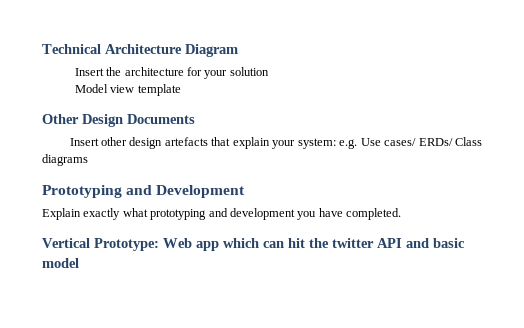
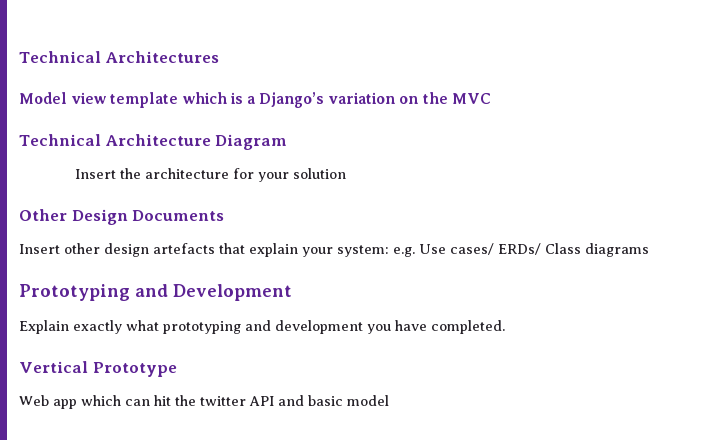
[42,44,101,54] Technical -> [19,51,219,63] [19,92,491,108] [19,134,101,146] Technical Architectures // Model view template which is a Django’s variation on the MVC // Technical
[74,84,181,96] // Model view template -> (346, 173) none
[94,238,159,251] Prototype: -> [92,362,177,377] Prototype //

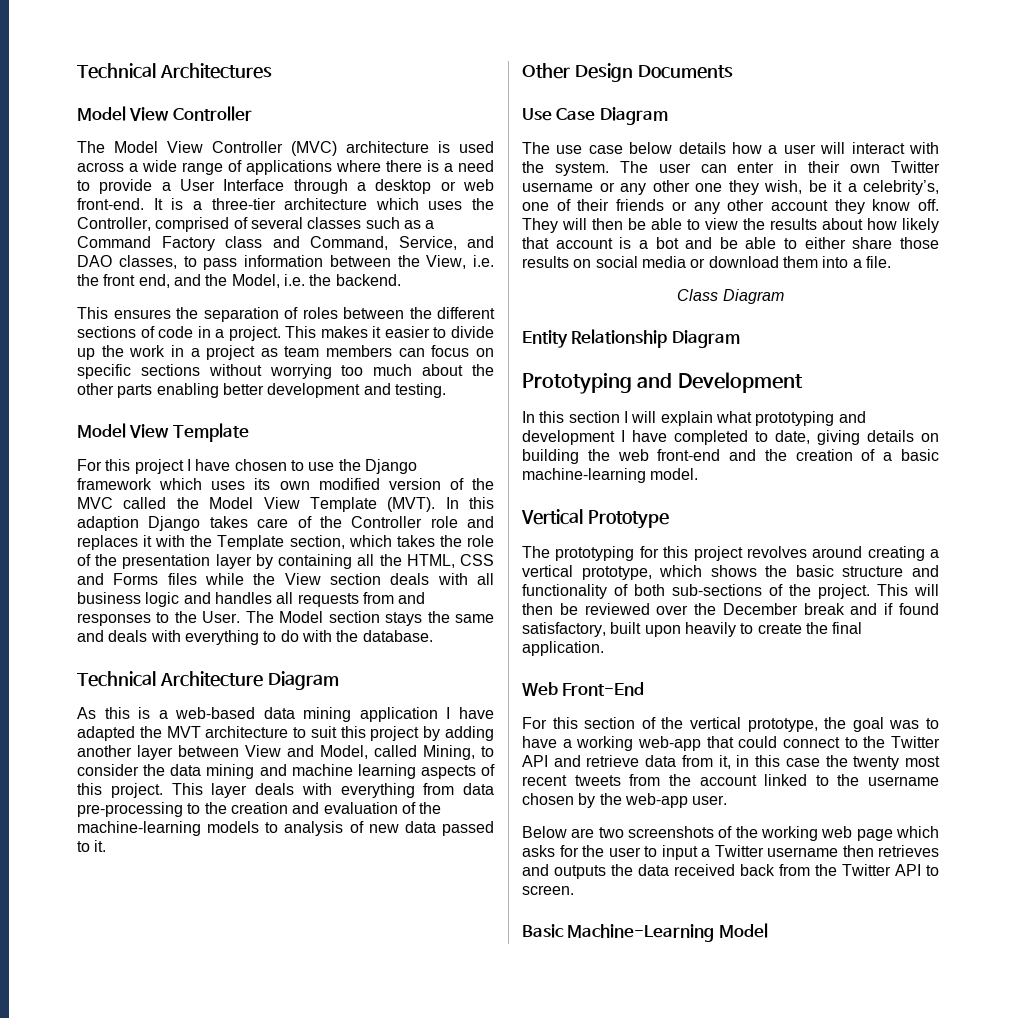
[71,92,491,108] [19,134,288,150] [74,168,346,182] [19,209,225,225] [19,243,649,257] [19,284,292,301] [19,320,505,334] [19,361,177,377] [19,395,389,409] view template which is a Django’s variation on the MVC // Technical Architecture Diagram // Insert the architecture for your solution // Other Design Documents // Insert other design artefacts that explain your system: e.g. Use cases/ ERDs/ Class diagrams // Prototyping and Development // Explain exactly what prototyping and development you have completed. // Vertical Prototype // Web app which can hit the twitter API and basic model -> [129,106,252,121] [77,141,494,156] [77,160,494,175] [77,179,494,194] [77,198,494,210] [77,217,435,232] [77,236,494,251] [77,255,494,270] [77,274,401,288] [77,307,495,322] [77,326,495,341] [77,345,494,360] [77,364,494,379] [77,383,446,398] [77,423,249,442] [77,459,417,474] [77,478,494,490] [77,497,494,512] [77,516,494,531] [77,535,494,550] [77,554,495,569] [77,573,494,585] [77,592,426,607] [77,611,495,626] [77,630,433,645] [77,671,339,690] [77,707,494,722] [77,726,494,741] [77,745,494,760] [77,764,495,779] [77,783,494,798] [77,802,442,817] [77,821,495,836] [77,840,107,852] [522,63,733,82] [522,107,668,125] [522,142,939,154] [522,161,940,176] [522,180,939,195] [522,199,939,214] [522,218,939,233] [522,237,939,249] [522,256,891,268] [677,289,784,304] [522,329,740,348] [522,372,803,394] [522,411,866,426] [522,430,939,445] [522,449,939,464] [522,468,699,483] [521,509,669,529] [522,546,939,561] [522,565,939,580] [522,584,939,599] [522,603,939,615] [522,622,863,637] [522,641,604,656] [522,682,645,696] [522,717,940,732] [522,736,940,751] [522,755,940,770] [522,774,939,786] [522,793,728,808] [522,826,939,841] [522,845,939,860] [522,864,939,879] [522,885,574,895] [522,923,768,942] View Controller // The Model View Controller (MVC) architecture is used across a wide range of applications where there is a need to provide a User Interface through a desktop or web front-end. It is a three-tier architecture which uses the Controller, comprised of several classes such as a Command Factory class and Command, Service, and DAO classes, to pass information between the View, i.e. the front end, and the Model, i.e. the backend. // This ensures the separation of roles between the different sections of code in a project. This makes it easier to divide up the work in a project as team members can focus on specific sections without worrying too much about the other parts enabling better development and testing. // Model View Template // For this project I have chosen to use the Django framework which uses its own modified version of the MVC called the Model View Template (MVT). In this adaption Django takes care of the Controller role and replaces it with the Template section, which takes the role of the presentation layer by containing all the HTML, CSS and Forms files while the View section deals with all business logic and handles all requests from and responses to the User. The Model section stays the same and deals with everything to do with the database. // Technical Architecture Diagram // As this is a web-based data mining application I have adapted the MVT architecture to suit this project by adding another layer between View and Model, called Mining, to consider the data mining and machine learning aspects of this project. This layer deals with everything from data pre-processing to the creation and evaluation of the machine-learning models to analysis of new data passed to it. // Other Design Documents // Use Case Diagram // The use case below details how a user will interact with the system. The user can enter in their own Twitter username or any other one they wish, be it a celebrity’s, one of their friends or any other account they know off. They will then be able to view the results about how likely that account is a bot and be able to either share those results on social media or download them into a file. // Class Diagram // Entity Relationship Diagram // Prototyping and Development // In this section I will explain what prototyping and development I have completed to date, giving details on building the web front-end and the creation of a basic machine-learning model. // Vertical Prototype // The prototyping for this project revolves around creating a vertical prototype, which shows the basic structure and functionality of both sub-sections of the project. This will then be reviewed over the December break and if found satisfactory, built upon heavily to create the final application. // Web Front-End // For this section of the vertical prototype, the goal was to have a working web-app that could connect to the Twitter API and retrieve data from it, in this case the twenty most recent tweets from the account linked to the username chosen by the web-app user. // Below are two screenshots of the working web page which asks for the user to input a Twitter username then retrieves and outputs the data received back from the Twitter API to screen. // Basic Machine-Learning Model

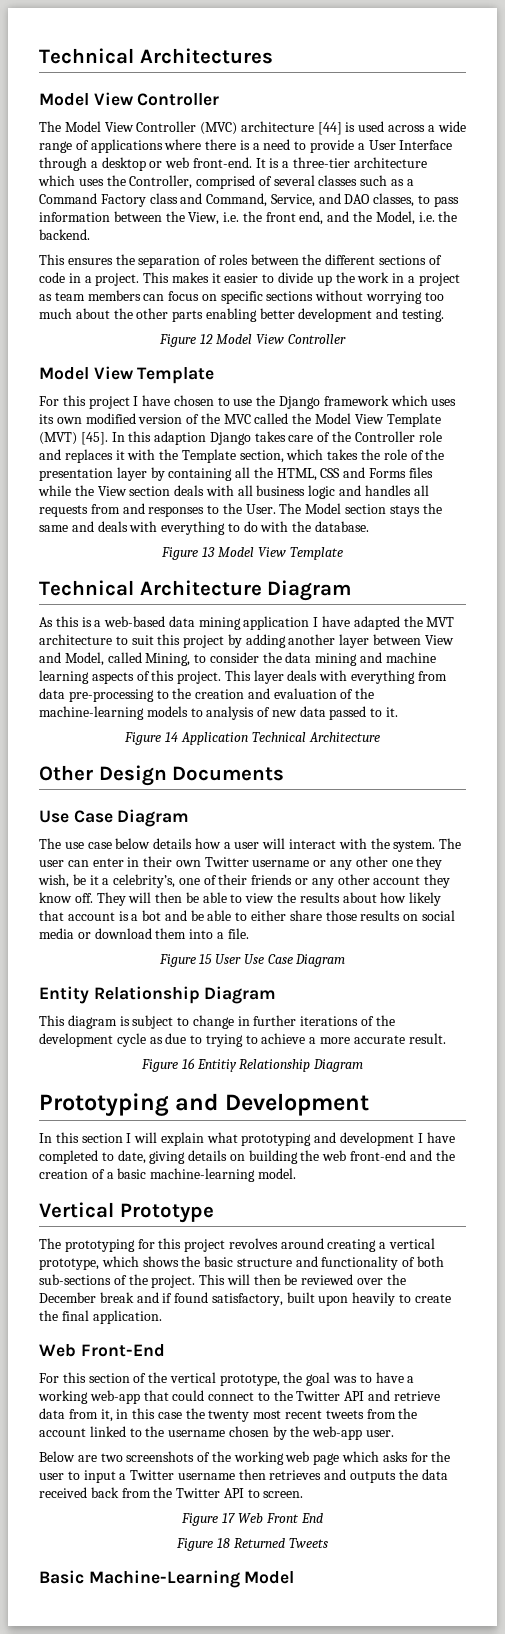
(429, 147) none -> [317,122,342,135] [44]
(446, 390) none -> [159,334,346,347] // Figure 12 Model View Controller
[387,497,436,512] (MVT). -> [39,432,108,445] (MVT) [45].
(433, 636) none -> [161,547,343,560] // Figure 13 Model View Template
(107, 846) none -> [124,732,380,745] // Figure 14 Application Technical Architecture
[677,289,719,301] Class -> [158,954,293,967] Figure 15 User Use Case
(740, 339) none -> [39,1015,395,1029] [39,1033,446,1047] [140,1058,364,1072] // This diagram is subject to change in further iterations of the development cycle as due to trying to achieve a more accurate result. // Figure 16 Entitiy Relationship Diagram
(574, 890) none -> [181,1513,323,1526] [176,1538,328,1551] // Figure 17 Web Front End // Figure 18 Returned Tweets

